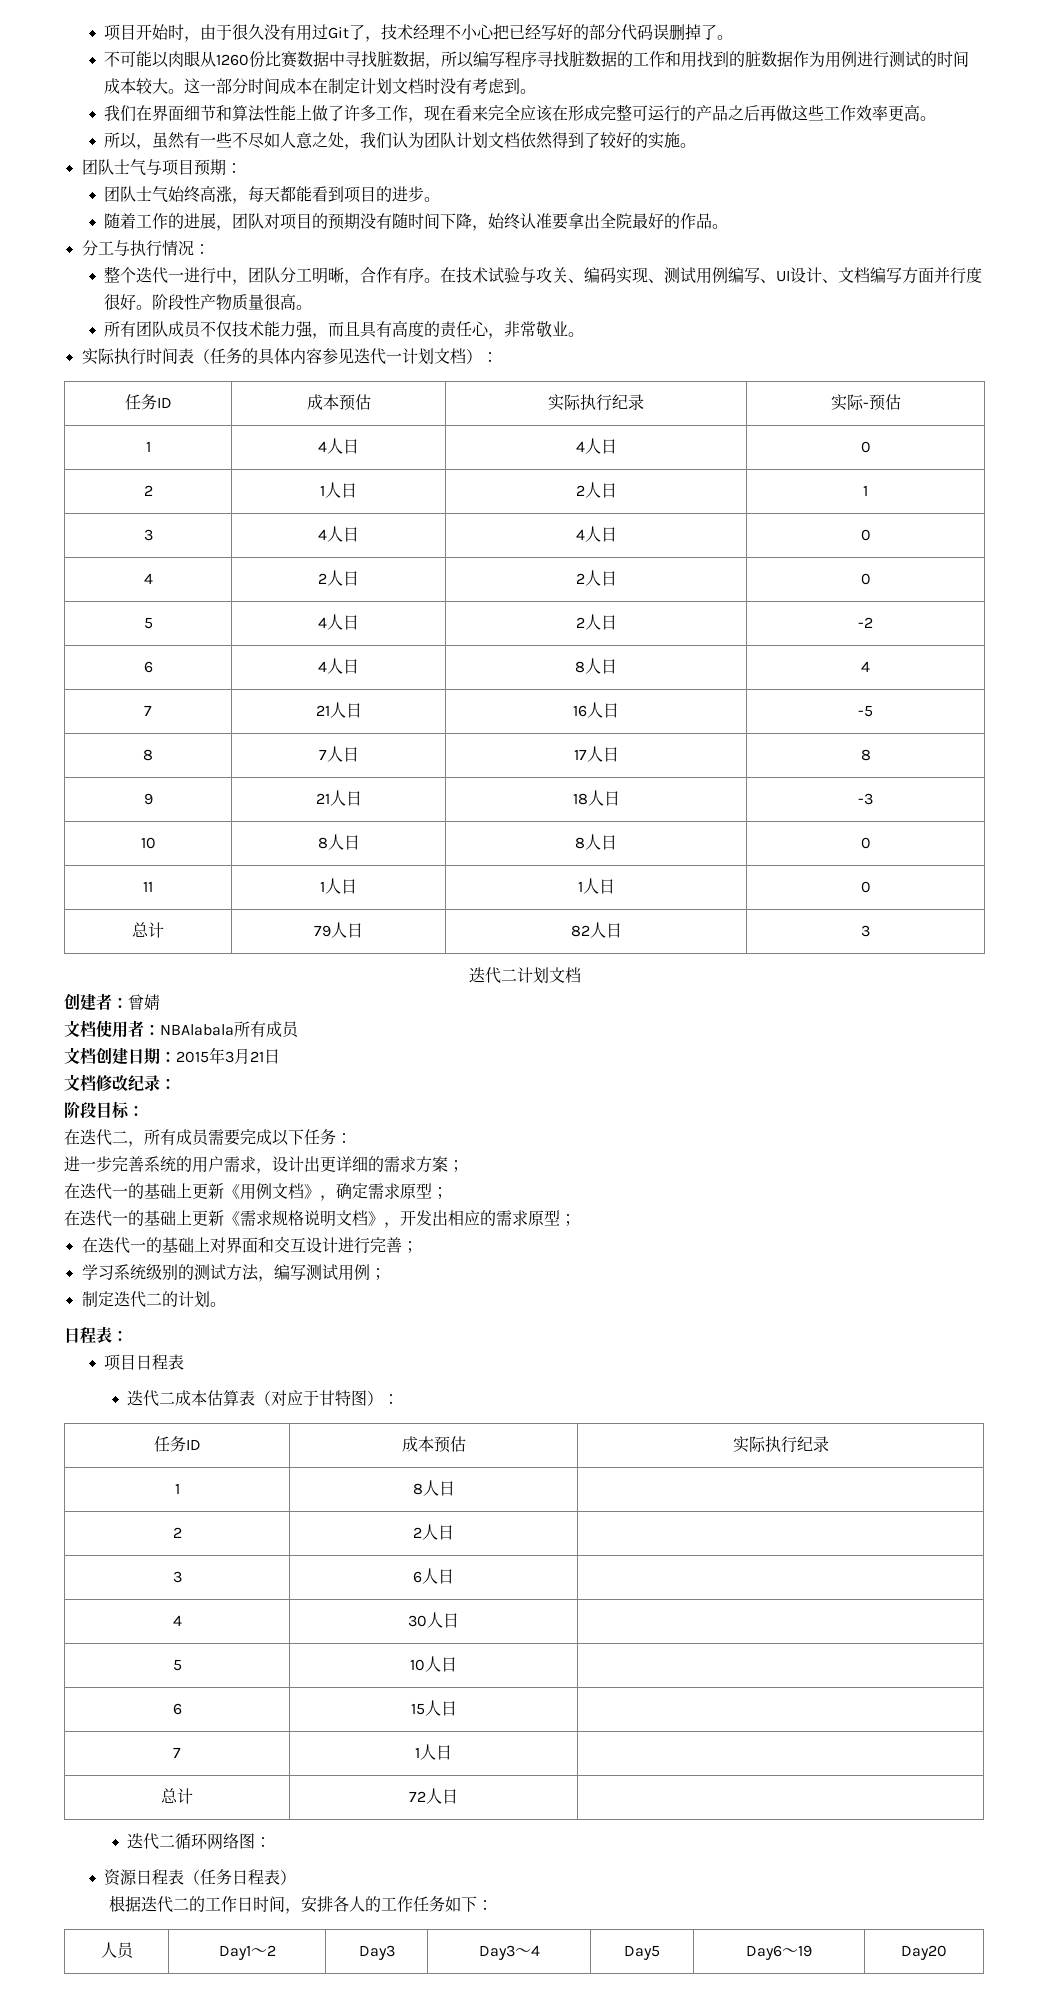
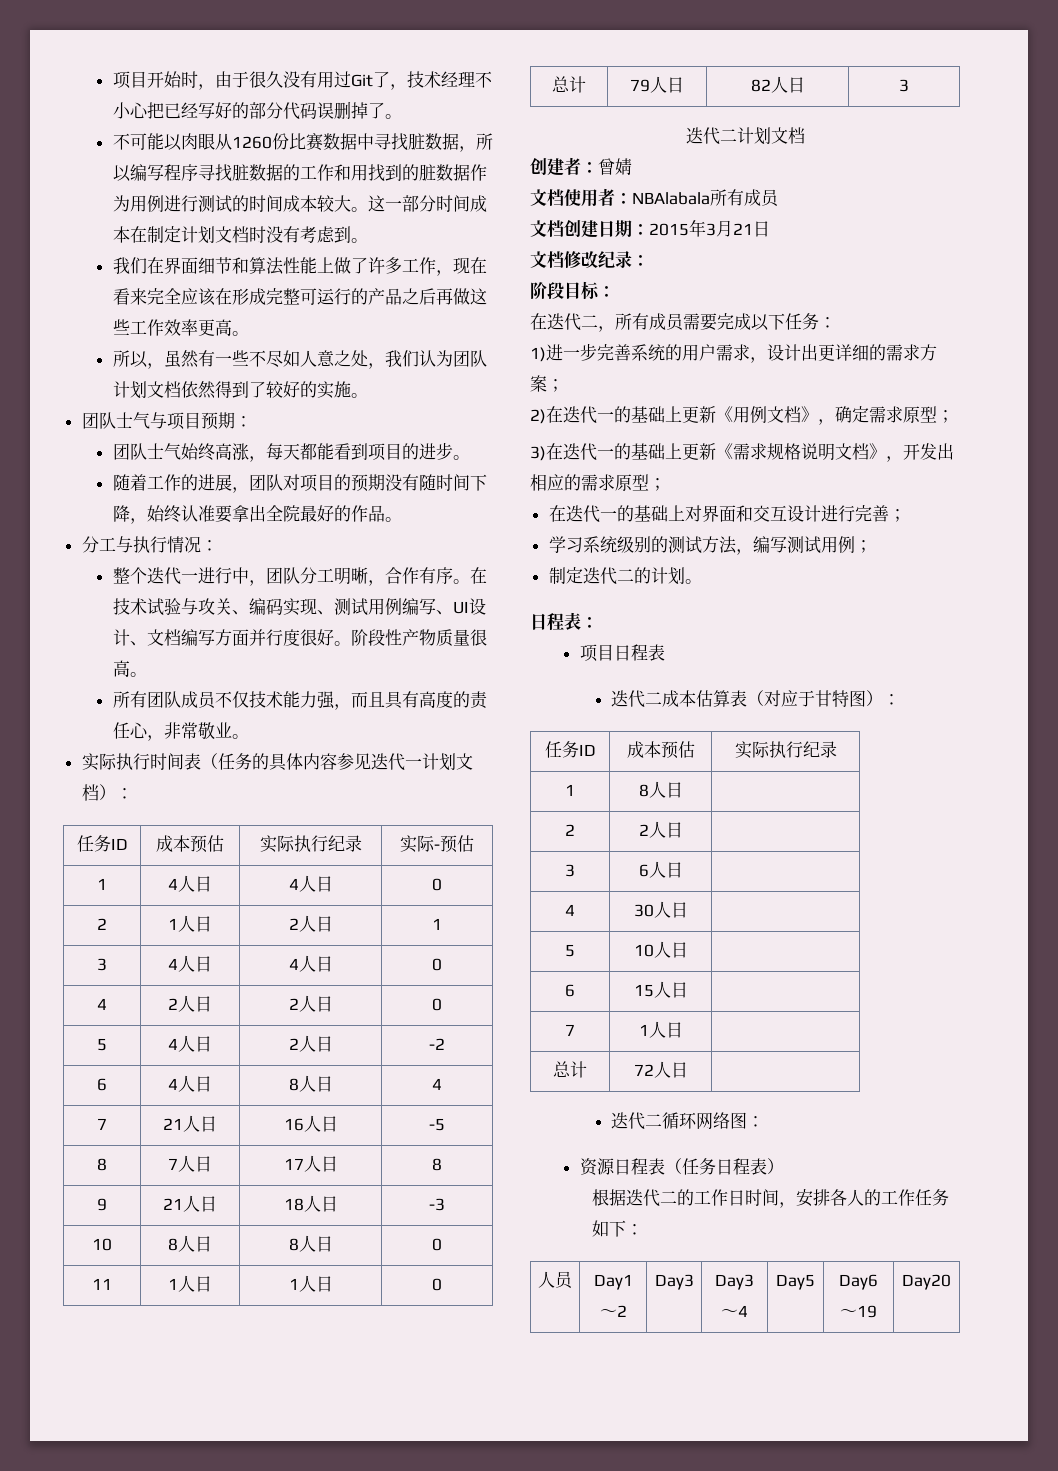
(352, 1138) none -> [530,347,546,362] 1)
(464, 1166) none -> [530,409,546,424] 2)
(448, 1193) none -> [530,446,546,461] 3)

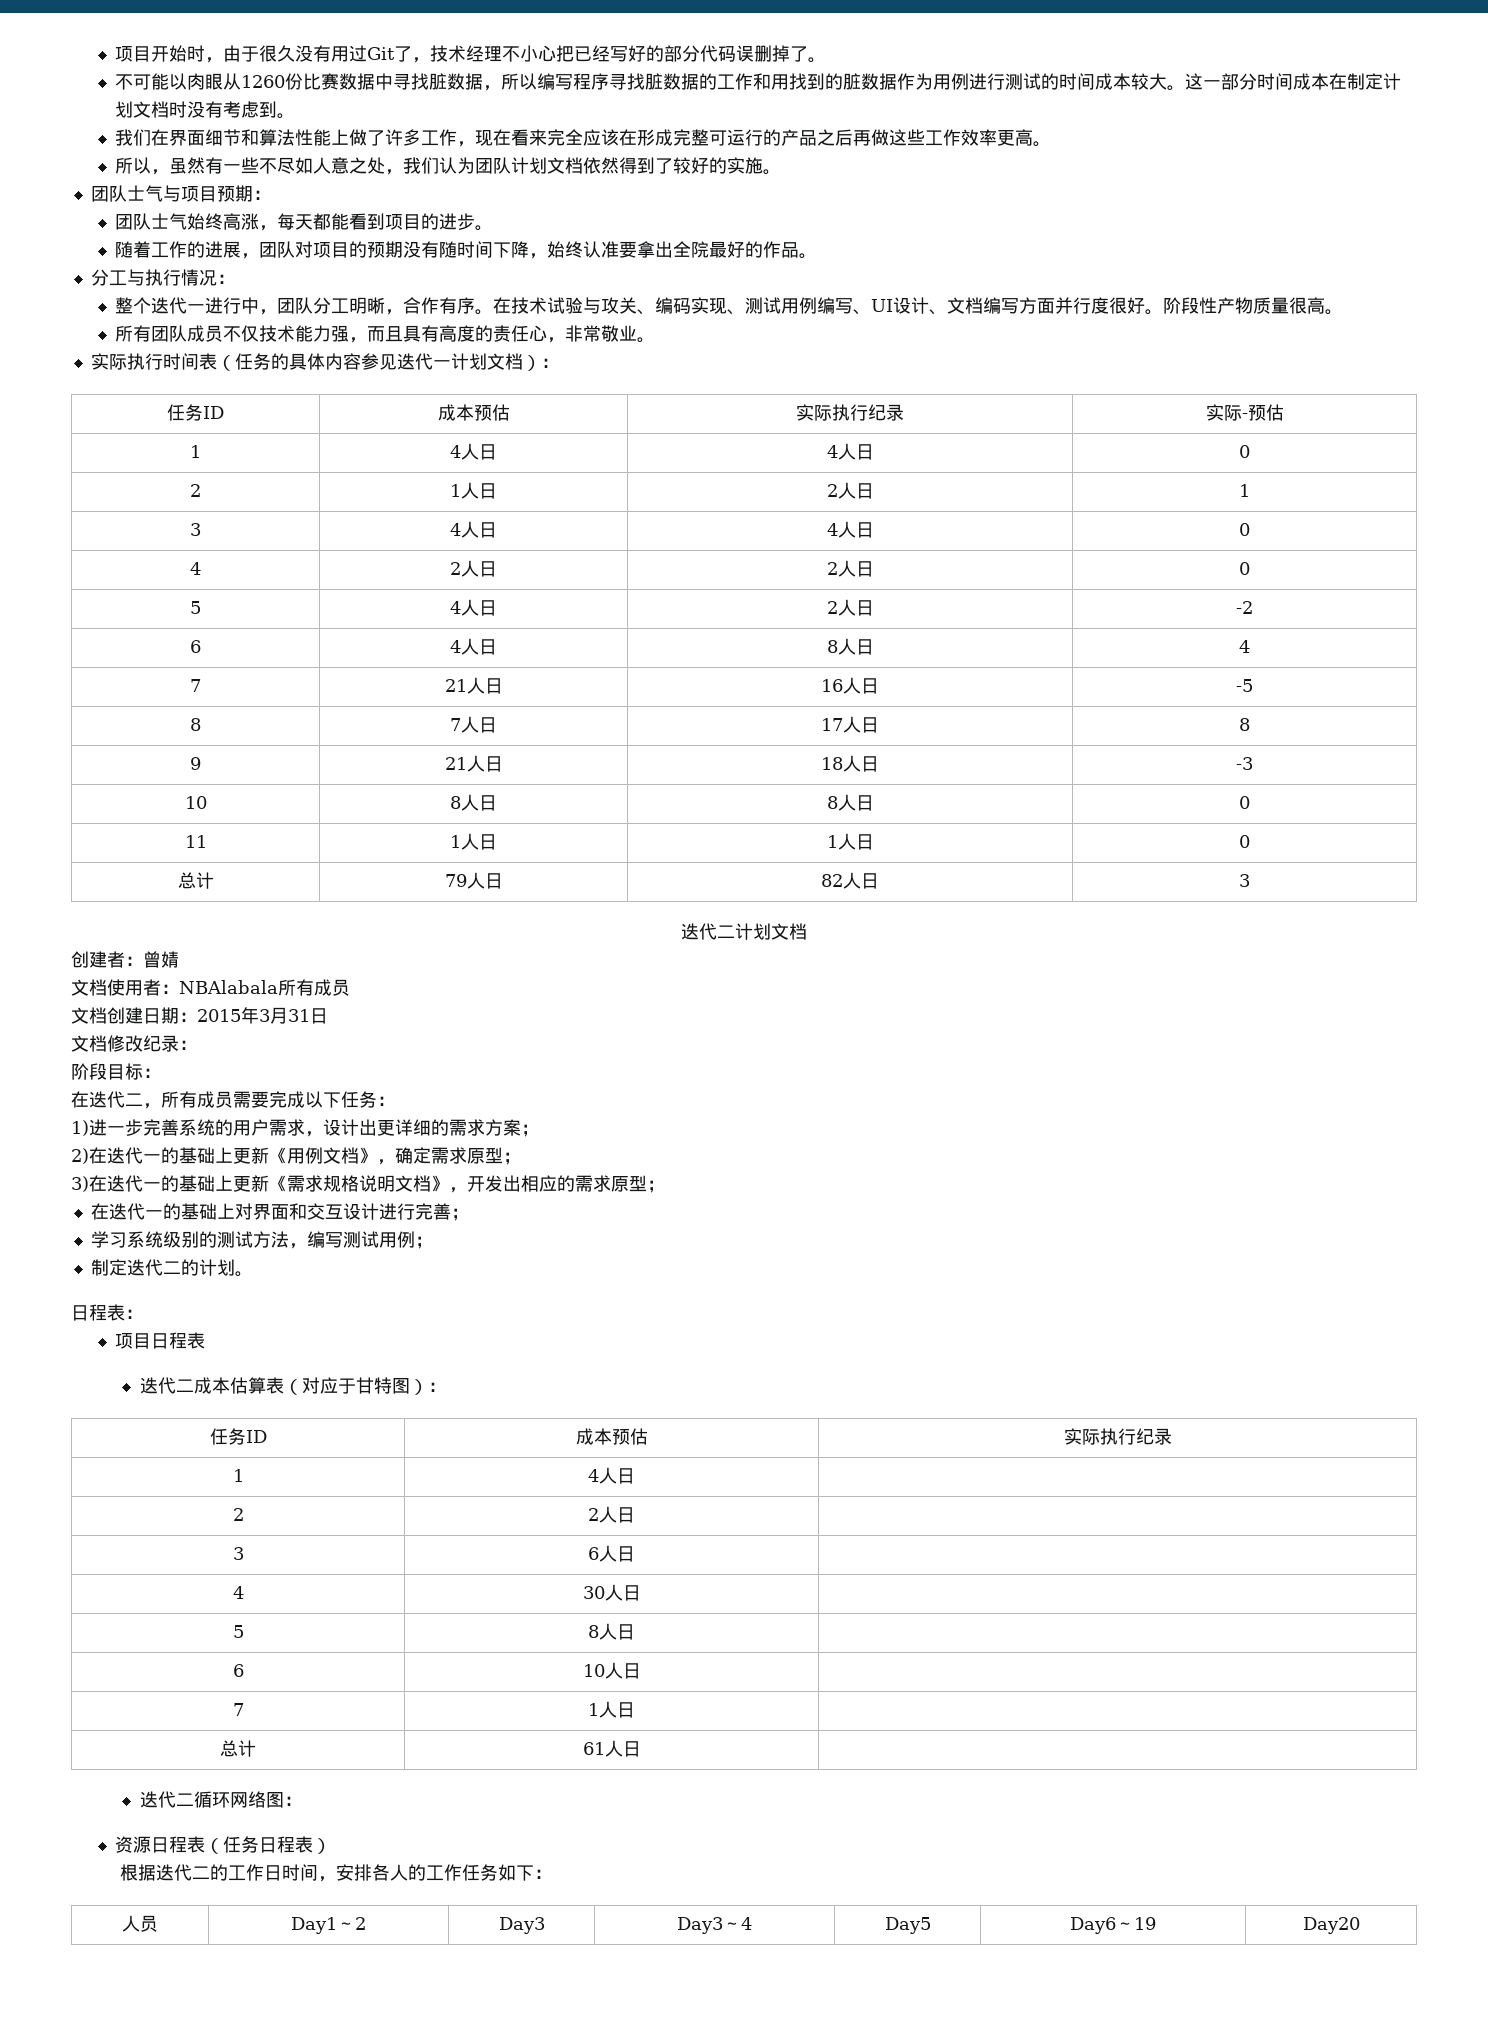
[733,223,753,235] 21 -> [288,1009,310,1022] 31
[638,784,649,797] 8 -> [588,1469,599,1482] 4
[633,944,654,957] 10 -> [588,1625,599,1638] 8
[633,984,654,997] 15 -> [582,1664,605,1677] 10
[633,1064,654,1076] 72 -> [582,1742,605,1755] 61

